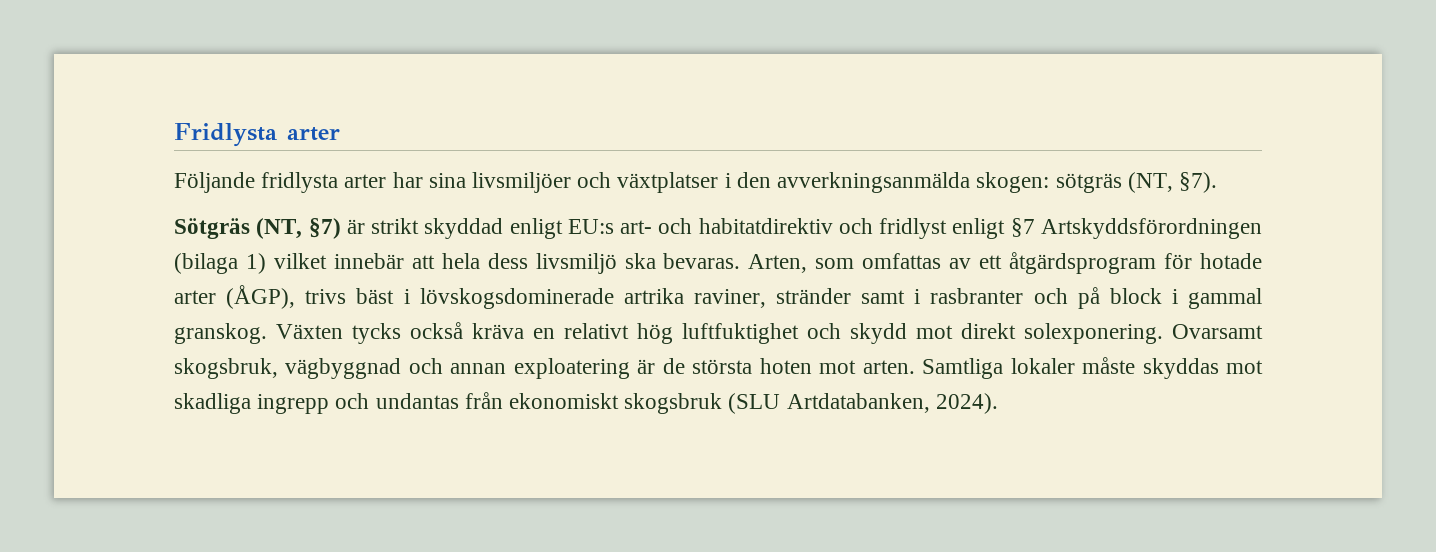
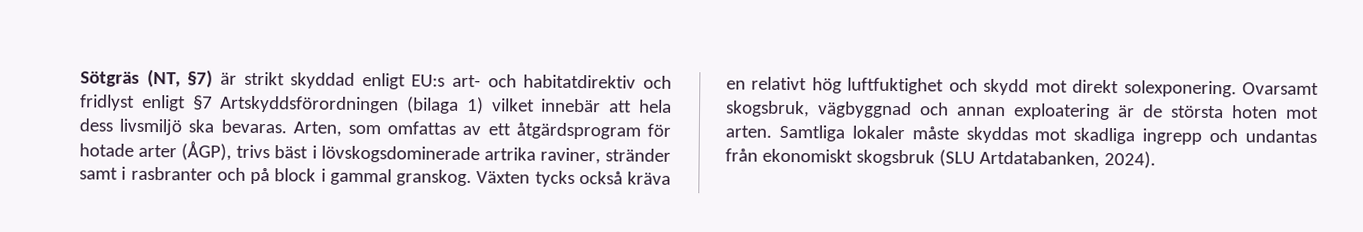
[174,123,340,147] [174,172,1217,193] Fridlysta arter // Följande fridlysta arter har sina livsmiljöer och växtplatser i den avverkningsanmälda skogen: sötgräs (NT, §7). // -> (80, 79) none

